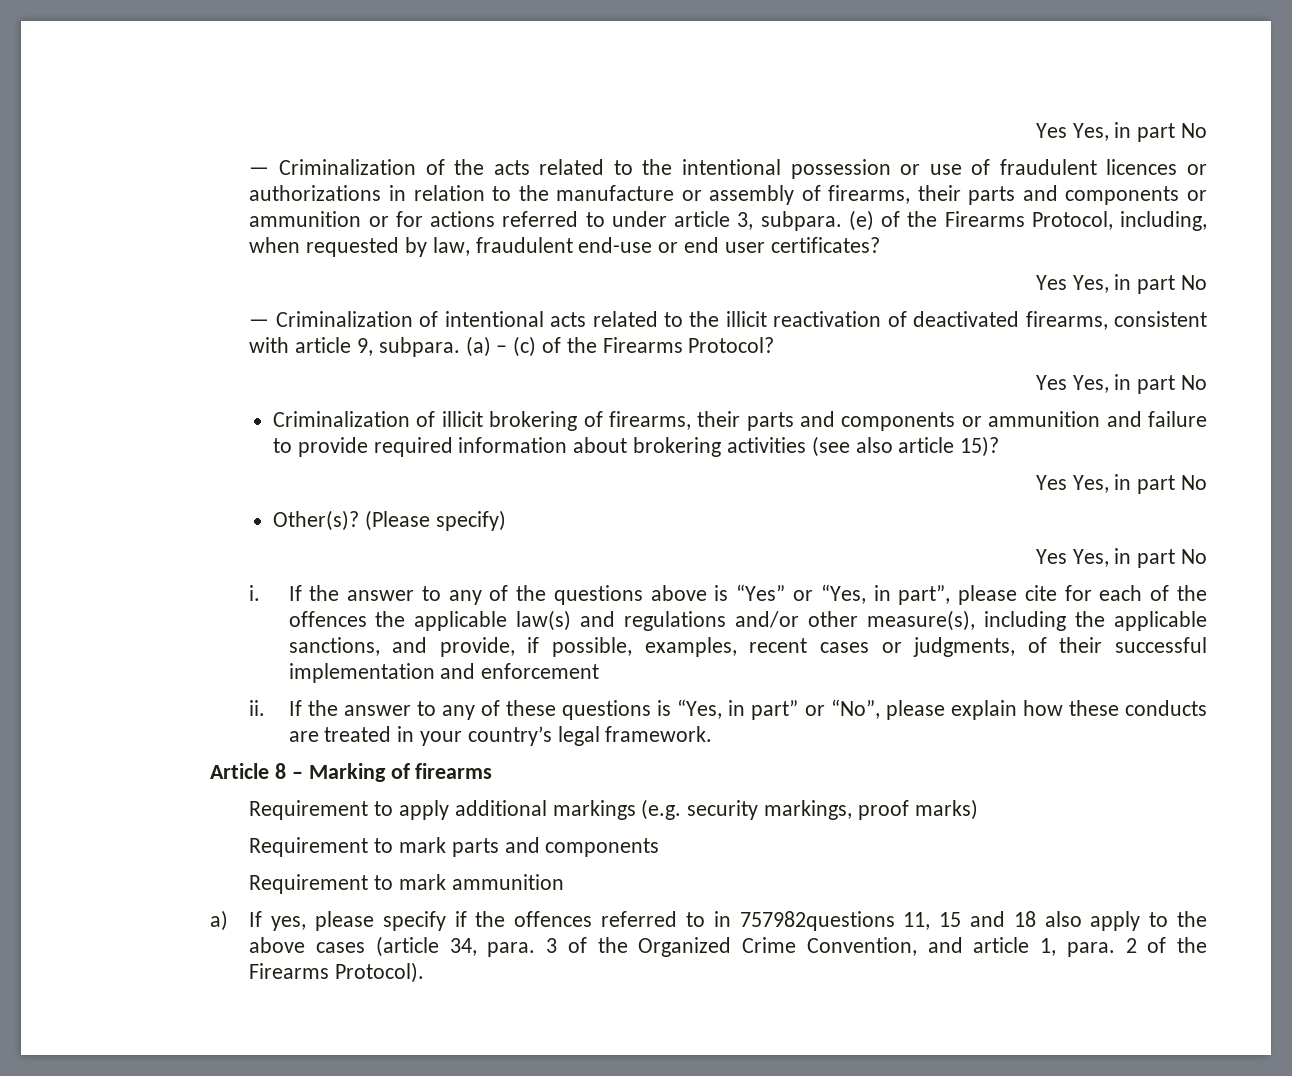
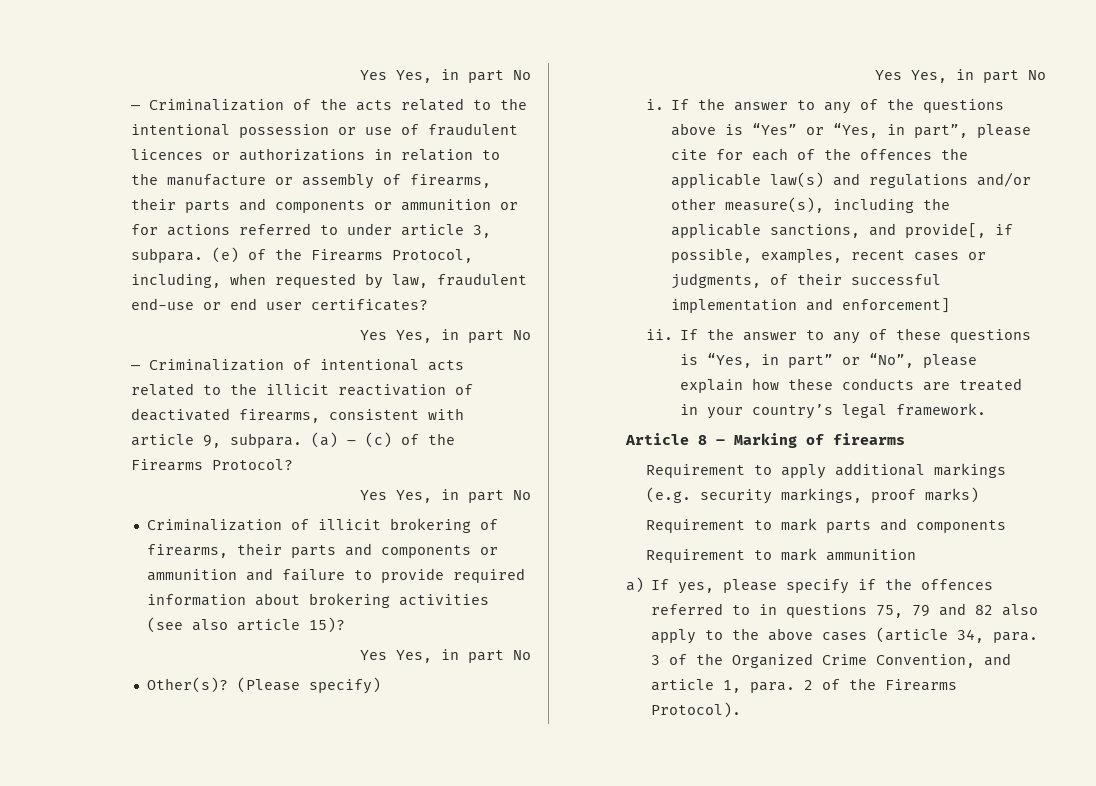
[439,637,515,657] provide, -> [905,223,987,238] provide[,
[481,663,600,679] enforcement -> [842,298,951,313] enforcement]
[739,911,1036,931] 757982questions 11, 15 and 18 -> [785,603,993,618] questions 75, 79 and 82

